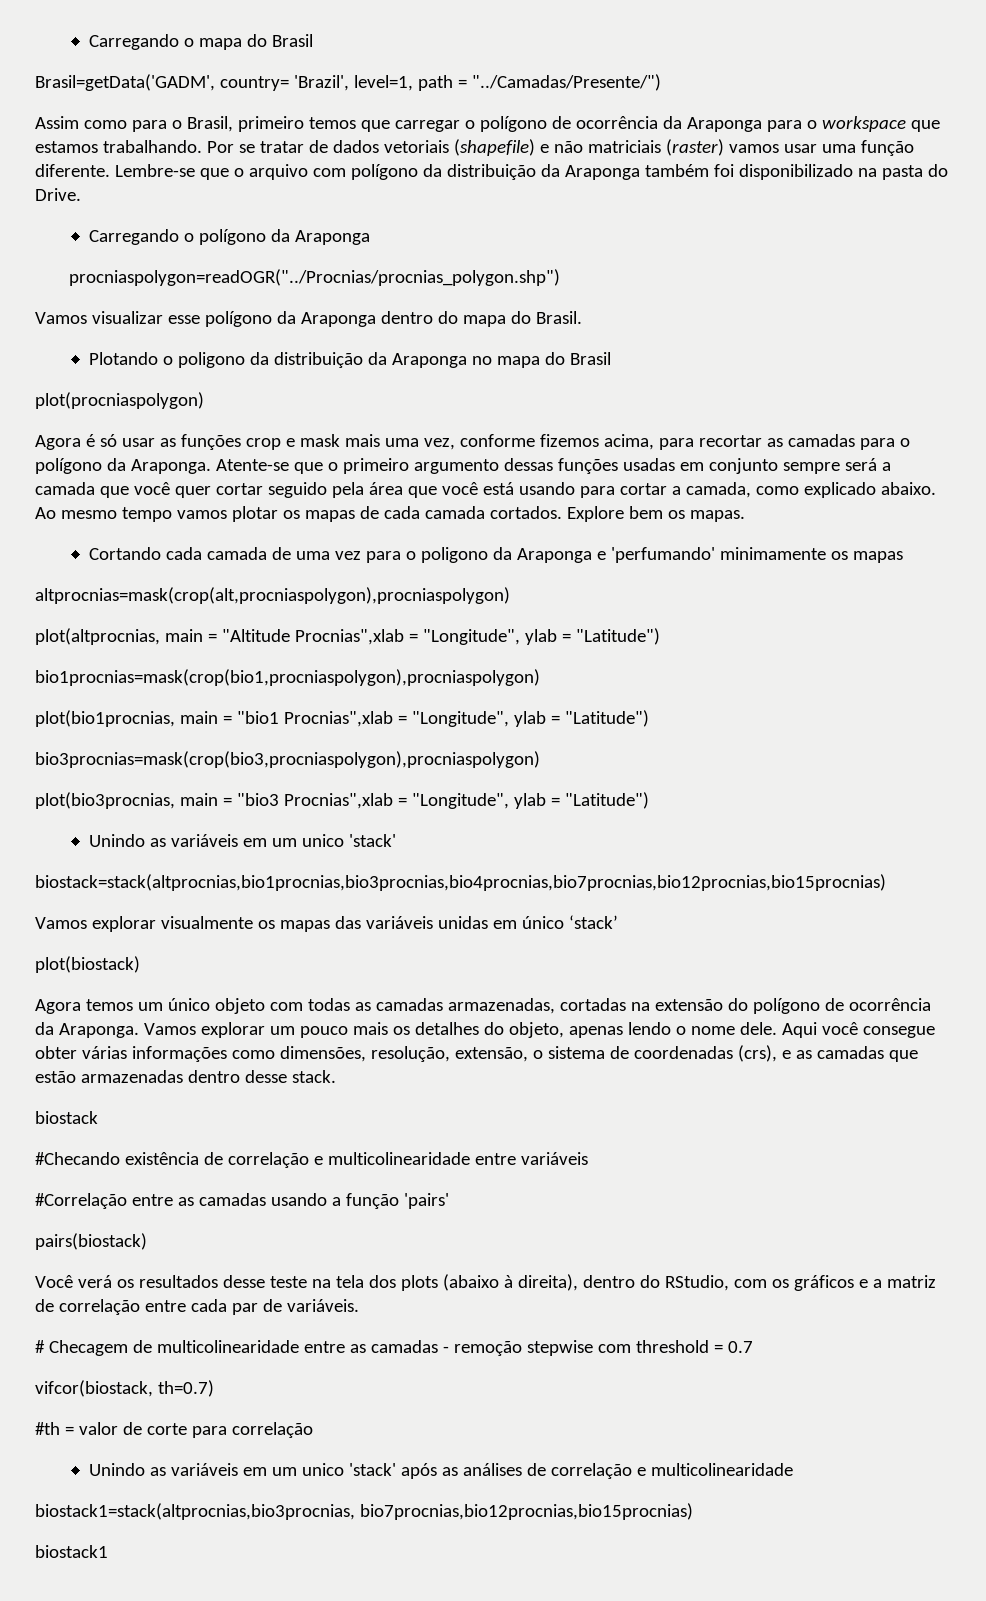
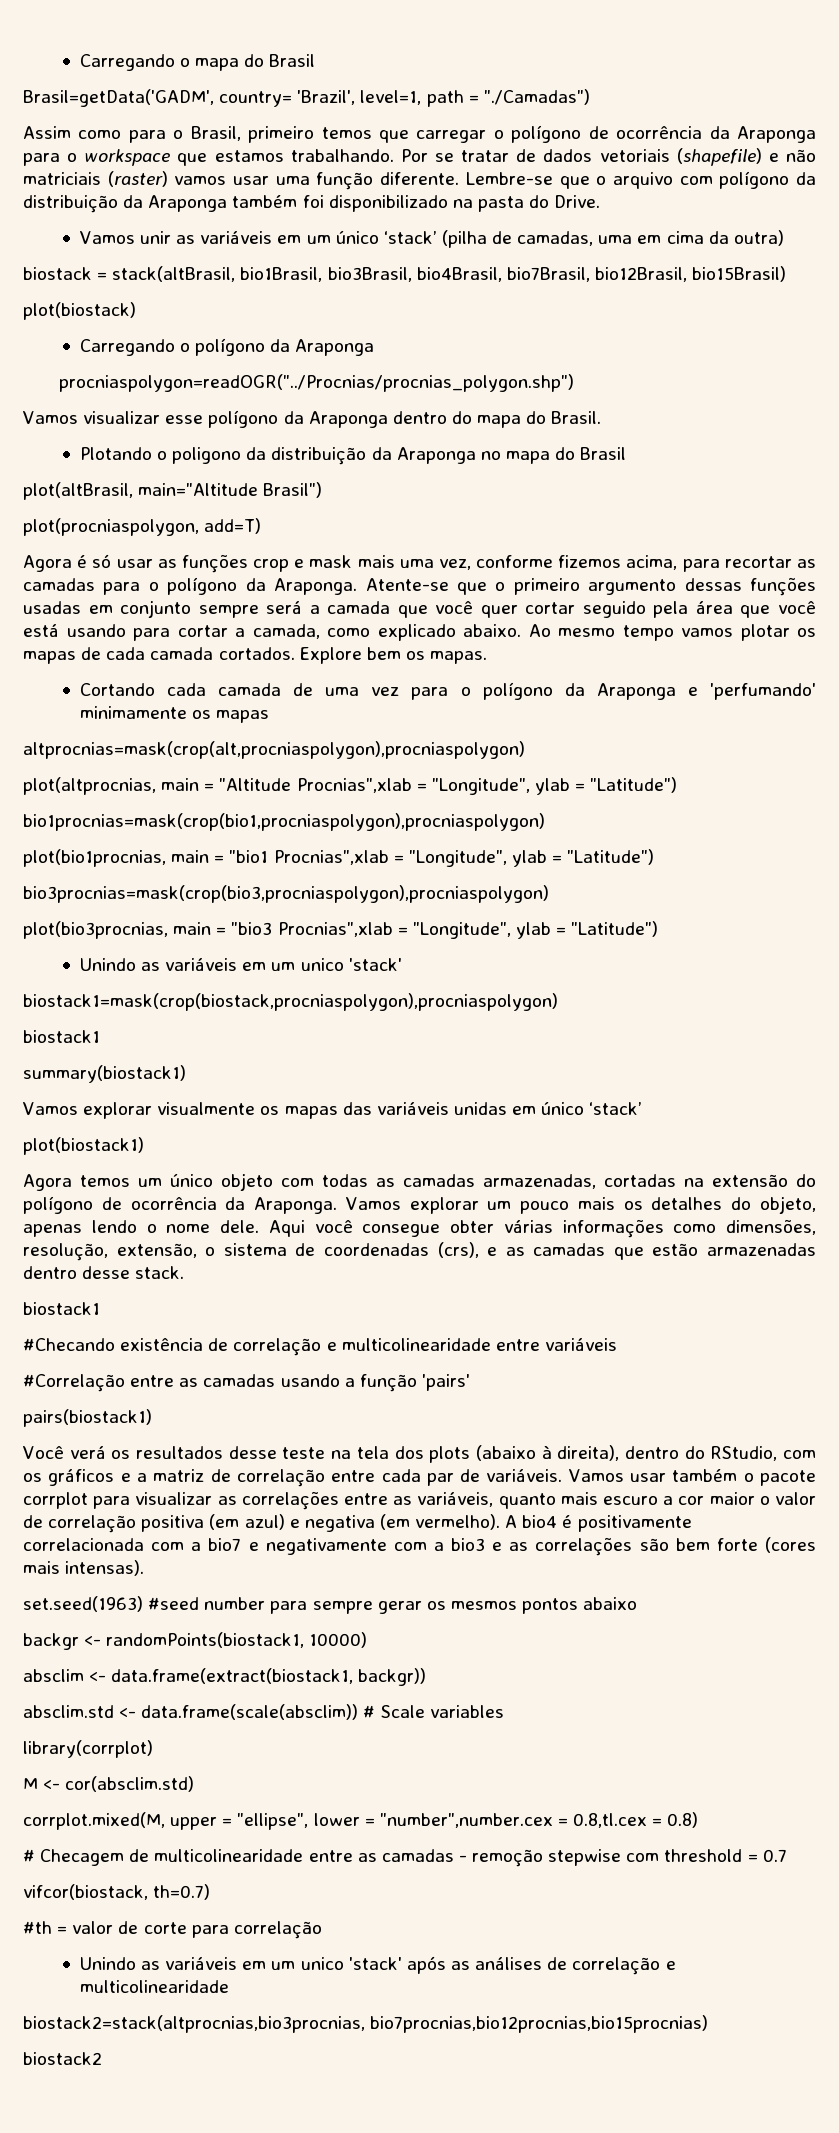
[471,74,661,91] "../Camadas/Presente/") -> [483,89,590,105] "./Camadas")
(81, 194) none -> [79,230,784,248] [23,266,787,282] [23,302,136,320] // Vamos unir as variáveis em um único ‘stack’ (pilha de camadas, uma em cima da outra) // biostack = stack(altBrasil, bio1Brasil, bio3Brasil, bio4Brasil, bio7Brasil, bio12Brasil, bio15Brasil) // plot(biostack)
[35,392,204,409] plot(procniaspolygon) -> [23,482,323,500] [23,518,262,536] plot(altBrasil, main="Altitude Brasil") // plot(procniaspolygon, add=T)
[421,547,489,563] poligono -> [482,682,553,700] polígono
[35,874,886,891] biostack=stack(altprocnias,bio1procnias,bio3procnias,bio4procnias,bio7procnias,bio12procnias,bio15procnias) -> [23,993,558,1011] [23,1030,100,1043] [23,1065,186,1083] biostack1=mask(crop(biostack,procniaspolygon),procniaspolygon) // biostack1 // summary(biostack1)
[35,956,140,973] plot(biostack) -> [23,1137,144,1155] plot(biostack1)
[35,1111,98,1124] biostack -> [23,1302,100,1315] biostack1
[35,1233,147,1250] pairs(biostack) -> [23,1409,152,1427] pairs(biostack1)
(359, 1305) none -> [568,1469,816,1486] [23,1491,817,1510] [23,1514,692,1533] [23,1537,816,1556] [23,1560,145,1576] [23,1596,638,1614] [23,1632,368,1650] [23,1668,427,1686] [23,1704,504,1720] [23,1740,153,1758] [23,1776,195,1792] [23,1812,699,1830] Vamos usar também o pacote corrplot para visualizar as correlações entre as variáveis, quanto mais escuro a cor maior o valor de correlação positiva (em azul) e negativa (em vermelho). A bio4 é positivamente correlacionada com a bio7 e negativamente com a bio3 e as correlações são bem forte (cores mais intensas). // set.seed(1963) #seed number para sempre gerar os mesmos pontos abaixo // backgr <- randomPoints(biostack1, 10000) // absclim <- data.frame(extract(biostack1, backgr)) // absclim.std <- data.frame(scale(absclim)) # Scale variables // library(corrplot) // M <- cor(absclim.std) // corrplot.mixed(M, upper = "ellipse", lower = "number",number.cex = 0.8,tl.cex = 0.8)
[35,1503,355,1520] biostack1=stack(altprocnias,bio3procnias, -> [23,2015,365,2033] biostack2=stack(altprocnias,bio3procnias,
[35,1545,108,1558] biostack1 -> [23,2052,102,2065] biostack2

